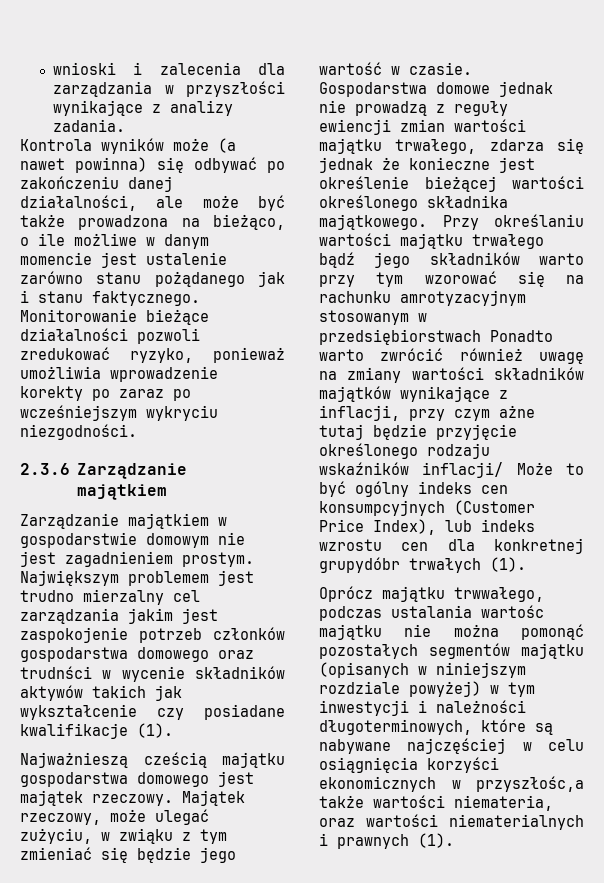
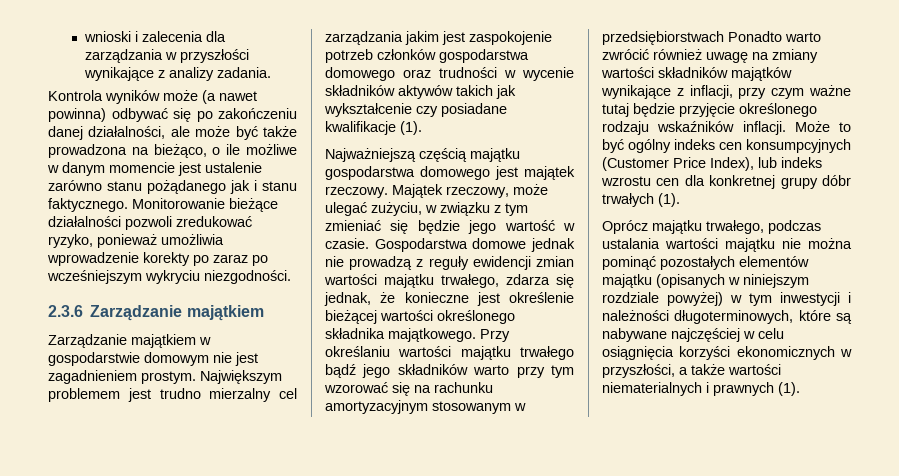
[157,157,257,173] się odbywać -> [111,108,191,122] odbywać się
[20,666,92,679] trudnści -> [439,67,497,78] trudności
[20,752,207,768] Najważnieszą cześcią -> [325,148,467,162] Najważniejszą częścią
[119,828,173,844] zwiąku -> [440,202,490,216] związku
[319,119,391,135] ewiencji -> [472,256,531,270] ewidencji
[319,157,373,173] jednak -> [324,292,371,306] jednak,
[400,290,526,306] amrotyzacyjnym -> [325,400,428,414] amortyzacyjnym
[499,405,535,418] ażne -> [809,85,851,96] ważne
[422,462,504,478] inflacji/ -> [742,121,786,135] inflacji.
[319,557,400,573] grupydóbr -> [780,175,851,189] grupy dóbr
[454,587,544,602] trwwałego, -> [706,220,764,234] trwałego,
[481,605,544,618] wartośc -> [665,238,718,249] wartości
[521,624,584,640] [319,643,510,659] pomonąć pozostałych segmentów -> [602,256,809,270] pominąć pozostałych elementów
[476,776,584,792] [319,795,553,811] [319,818,355,827] przyszłośc,a także wartości niemateria, oraz -> [602,364,725,378] przyszłości, a także

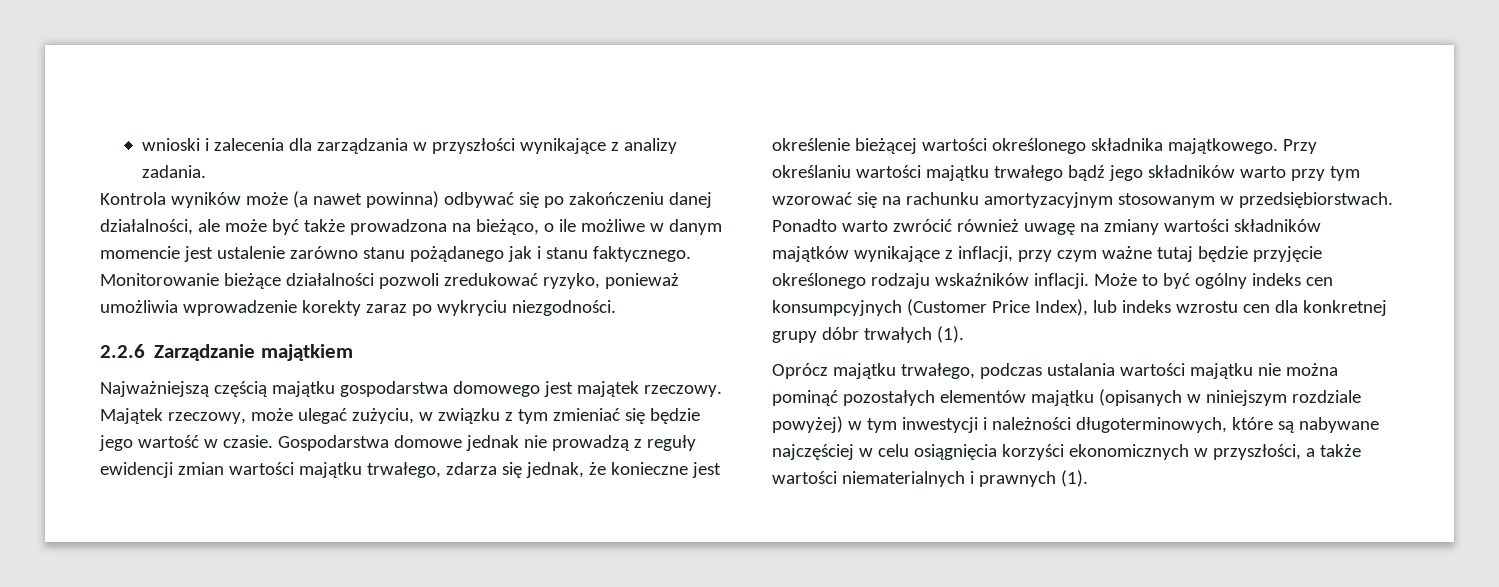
[193,255,209,266] po -> (361, 308) none
[47,270,142,284] wcześniejszym -> (432, 310) none
[48,305,264,321] [48,334,211,348] [48,352,258,366] [48,370,282,384] [48,388,297,402] [325,31,552,45] [325,49,529,63] [325,67,574,81] [325,85,516,99] [324,103,507,117] [325,121,422,135] 2.3.6 Zarządzanie majątkiem // Zarządzanie majątkiem w gospodarstwie domowym nie jest zagadnieniem prostym. Największym problemem jest trudno mierzalny cel zarządzania jakim jest zaspokojenie potrzeb członków gospodarstwa domowego oraz trudności w wycenie składników aktywów takich jak wykształcenie czy posiadane kwalifikacje (1). -> [100,344,353,361] 2.2.6 Zarządzanie majątkiem
[602,31,724,45] przedsiębiorstwach -> [1238,192,1393,208] przedsiębiorstwach.

